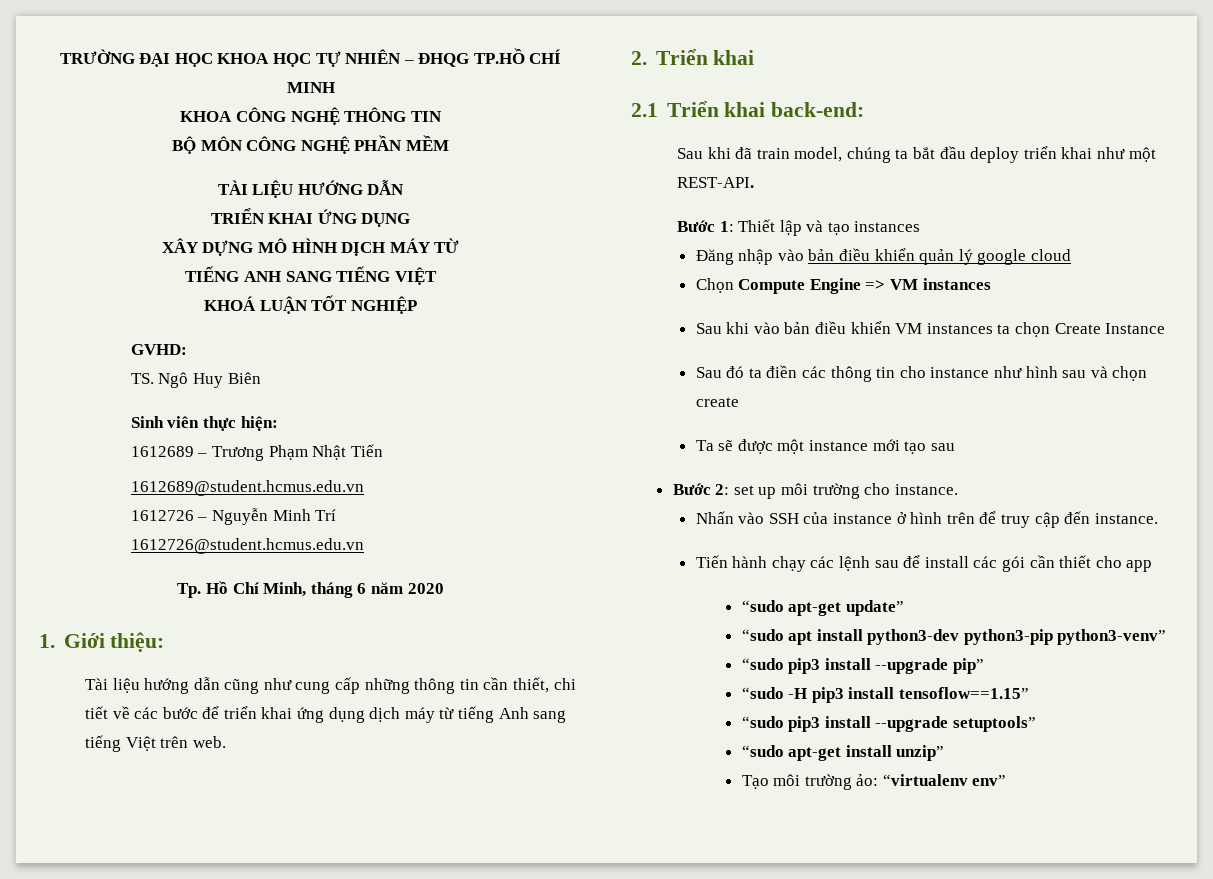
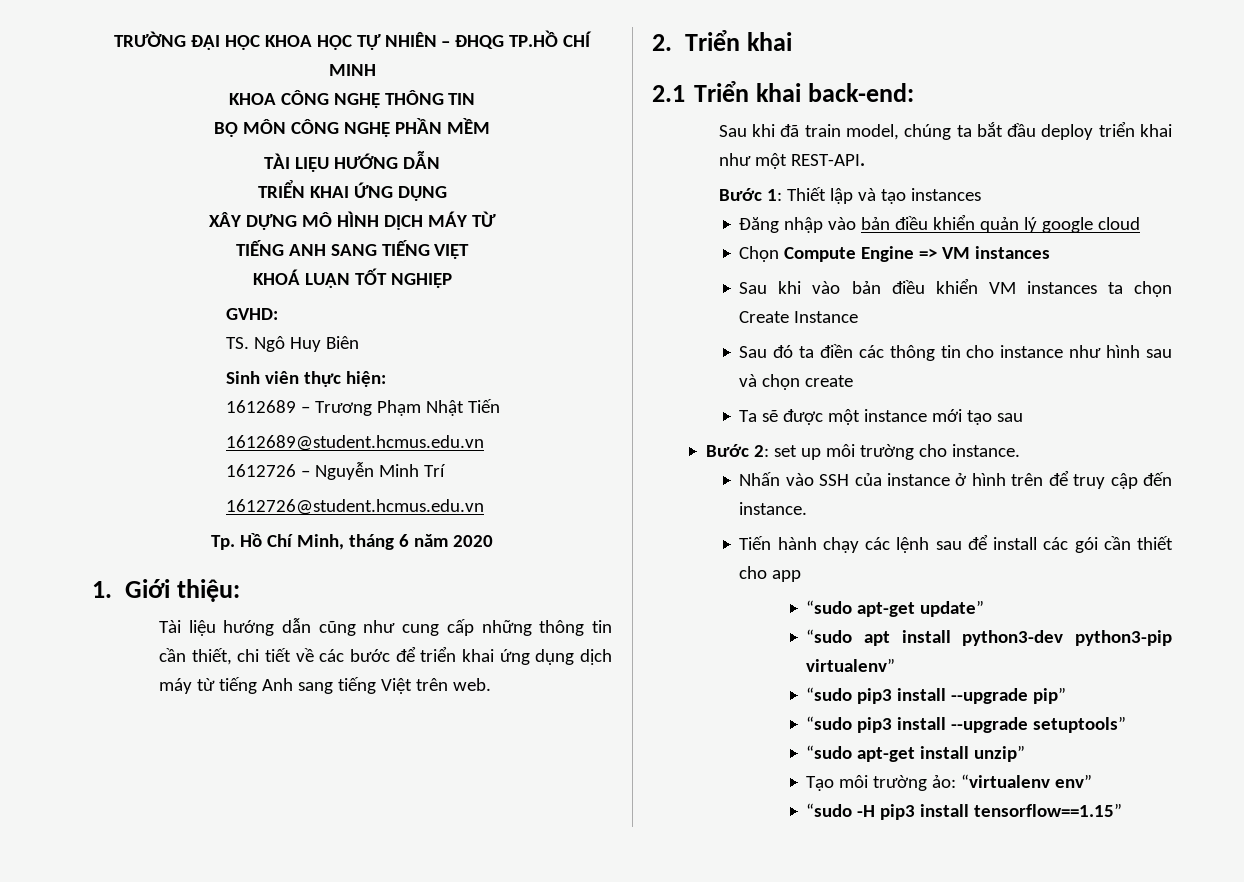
[1057,629,1167,645] python3-venv” -> [806,658,896,672] virtualenv”
[741,687,1029,703] // “sudo -H pip3 install tensoflow==1.15” -> (1067, 695) none
(1007, 780) none -> [806,803,1123,820] // “sudo -H pip3 install tensorflow==1.15”

